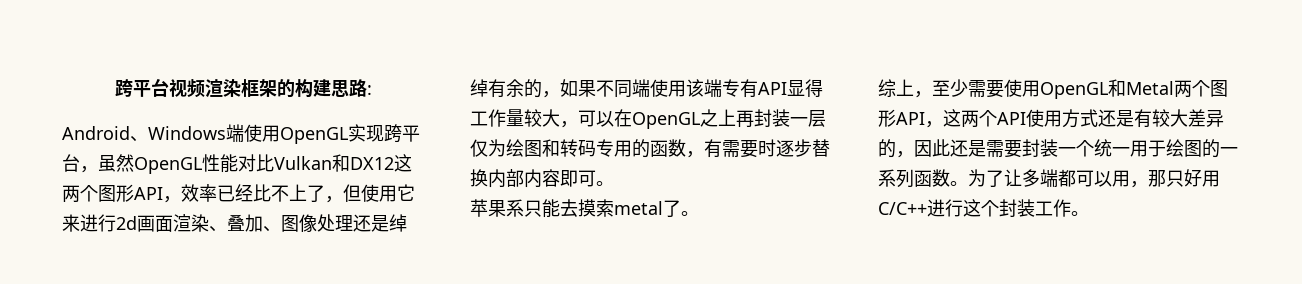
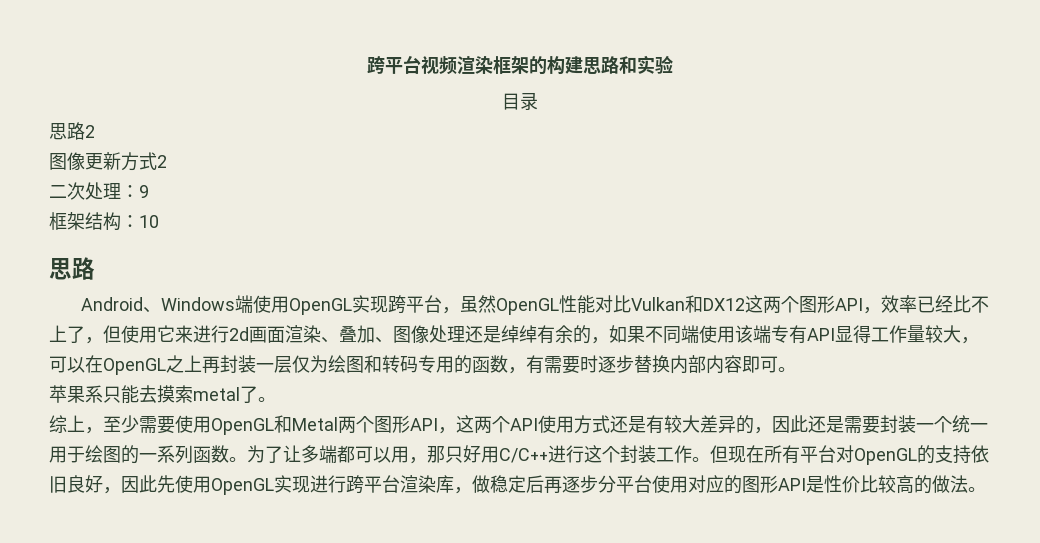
[366,85,372,95] : -> [619,55,673,74] [502,92,538,110] [49,122,95,140] [49,152,167,171] [49,182,149,200] [49,212,159,231] [49,257,95,280] 和实验 // 目录 // 思路2 // 图像更新方式2 // 二次处理：9 // 框架结构：10 // 思路
(1089, 213) none -> [710,445,989,465] [49,475,986,495] 但现在所有平台对OpenGL的支持依旧良好，因此先使用OpenGL实现进行跨平台渲染库，做稳定后再逐步分平台使用对应的图形API是性价比较高的做法。

